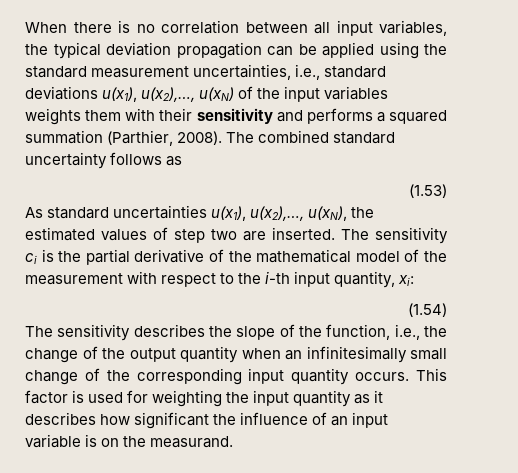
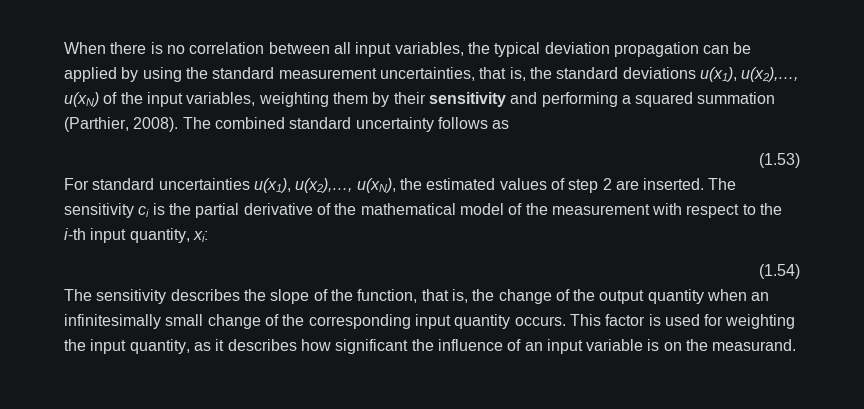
(374, 50) none -> [121,67,139,82] by
[295,64,321,80] i.e., -> [479,67,552,81] that is, the
[324,86,389,100] [25,108,156,125] variables weights them with -> [186,92,390,107] variables, weighting them by
[306,108,373,124] performs -> [541,92,618,107] performing
[25,207,43,218] As -> [64,178,89,190] For
[211,229,237,240] two -> [602,178,612,190] 2
[394,324,420,340] i.e., -> [421,289,468,303] that is,
[293,390,352,407] quantity -> [129,339,190,354] quantity,

